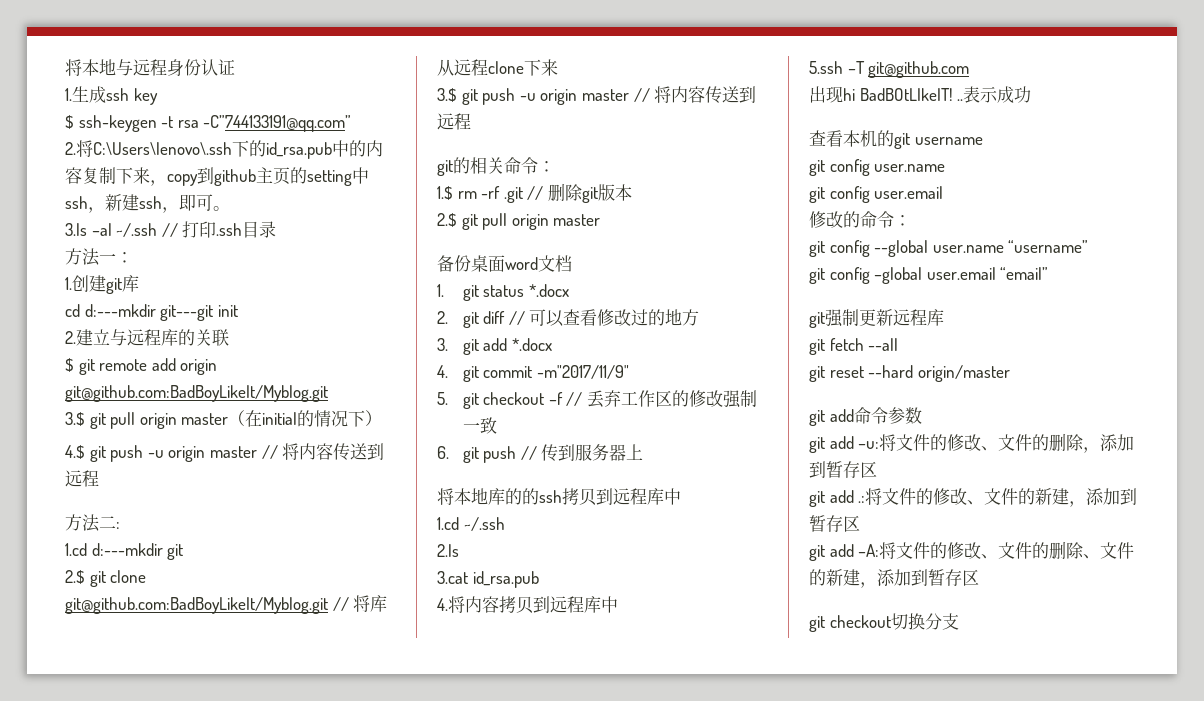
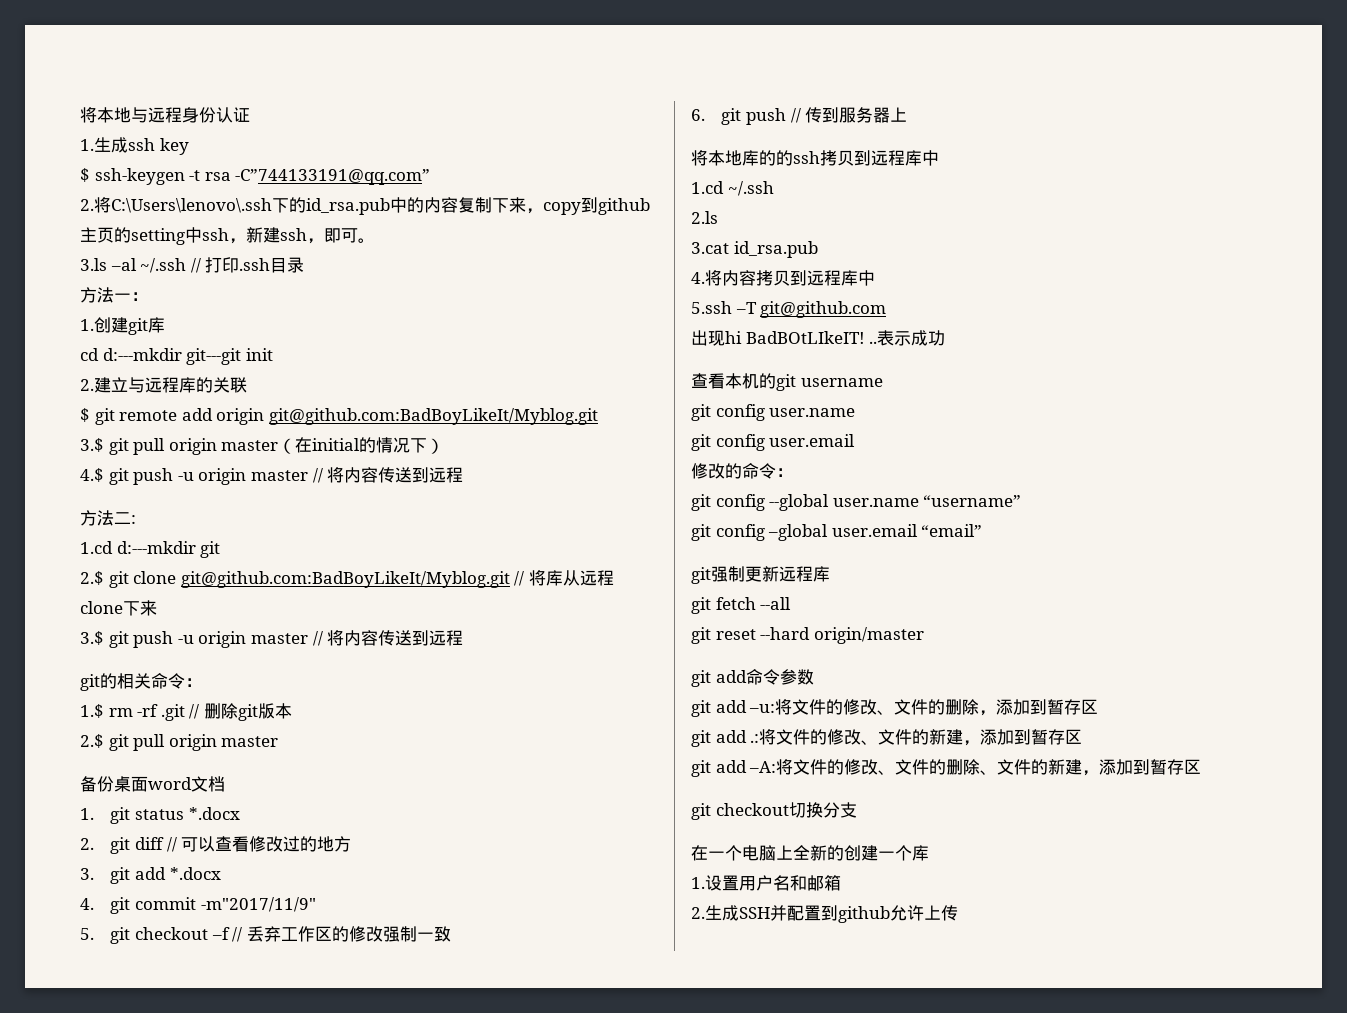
(959, 621) none -> [691,845,929,861] [691,875,841,891] [691,905,958,923] // 在一个电脑上全新的创建一个库 // 1.设置用户名和邮箱 // 2.生成SSH并配置到github允许上传

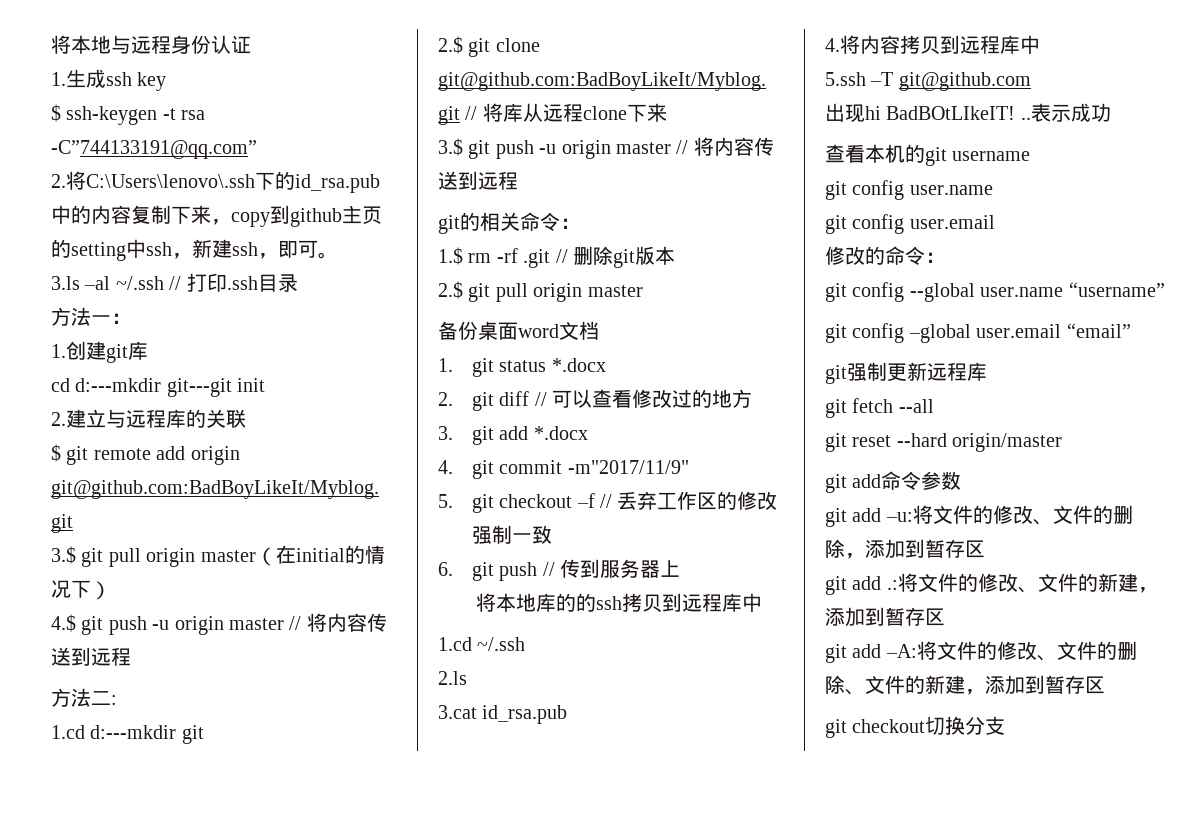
[691,845,929,861] [691,875,841,891] [691,905,958,923] // 在一个电脑上全新的创建一个库 // 1.设置用户名和邮箱 // 2.生成SSH并配置到github允许上传 -> (1006, 725) none

